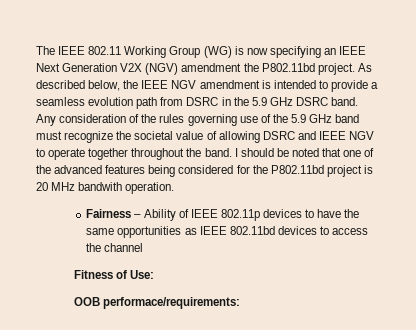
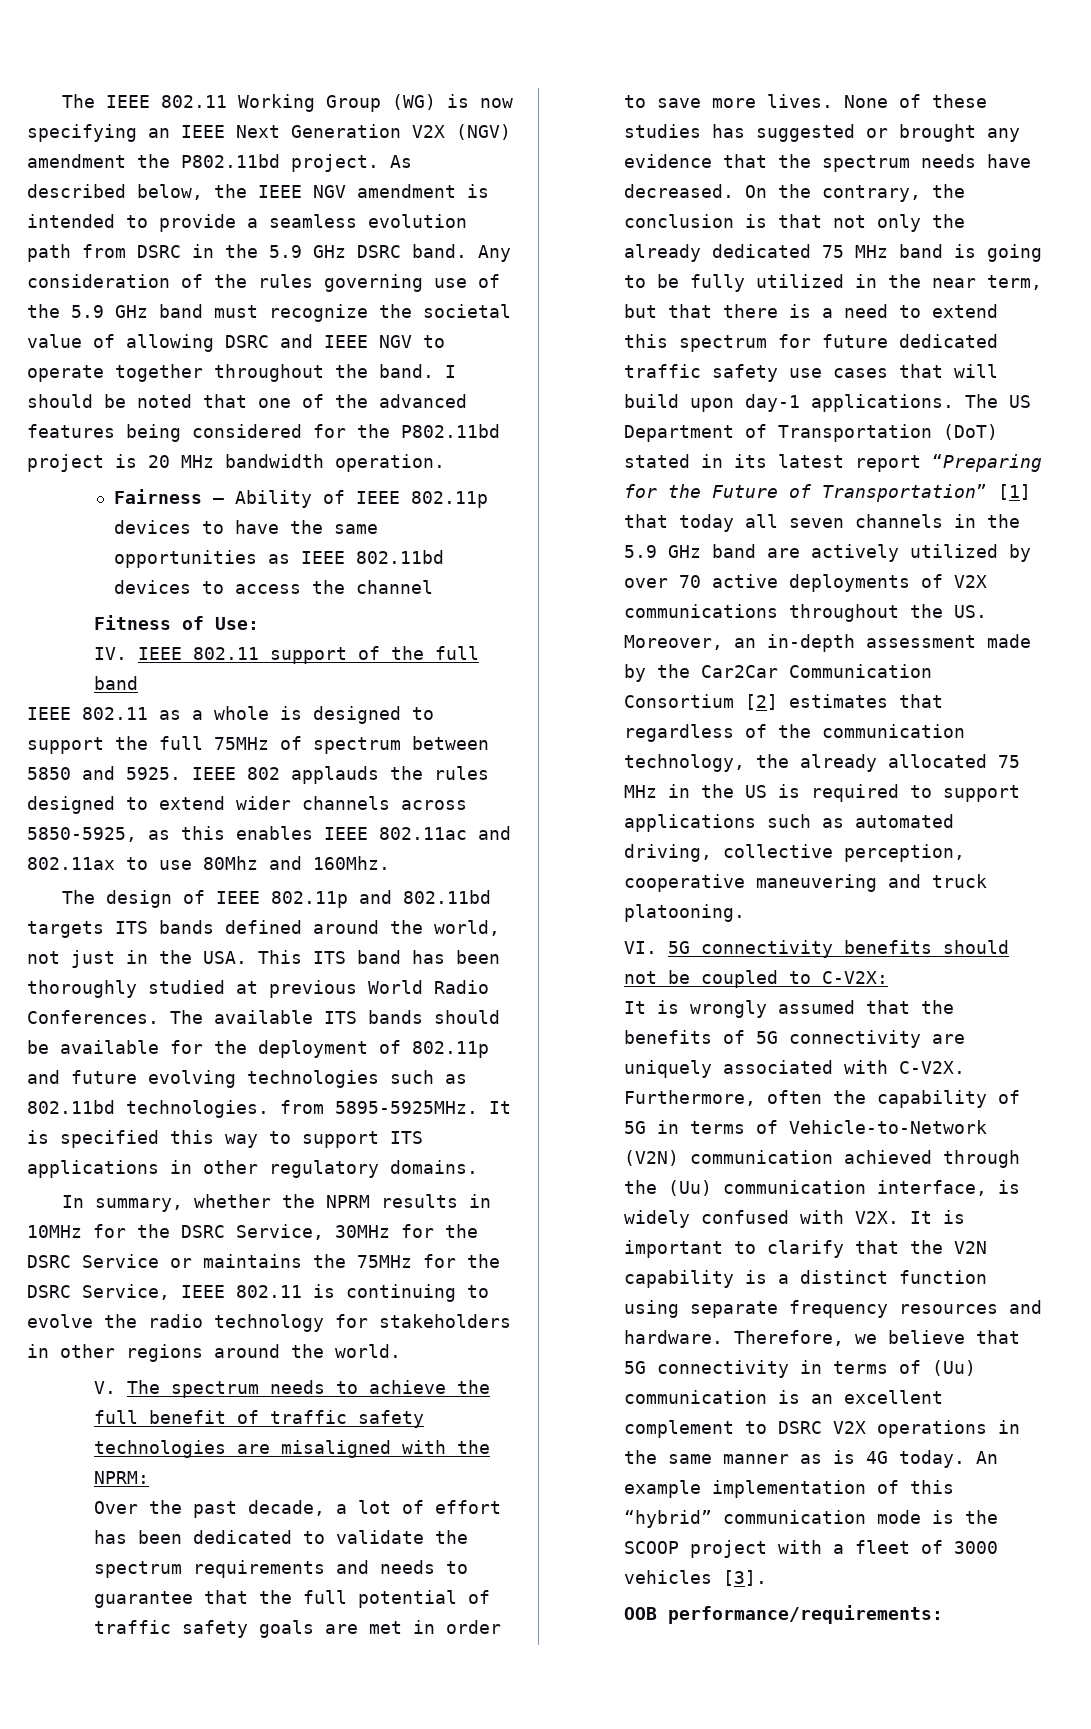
[78,182,123,191] bandwith -> [225,454,324,468] bandwidth
(154, 274) none -> [93,646,479,664] [93,676,138,690] [27,706,434,724] [27,736,489,754] [27,766,489,784] [27,796,467,814] [27,826,511,842] [27,856,390,870] [62,890,492,908] [27,920,500,938] [27,950,500,968] [27,980,489,998] [27,1010,500,1024] [27,1040,489,1058] [27,1070,467,1088] [27,1100,511,1118] [27,1130,423,1148] [27,1160,478,1178] [62,1194,492,1212] [27,1224,478,1240] [27,1254,500,1268] [27,1284,489,1302] [27,1314,511,1332] [27,1344,401,1362] [93,1380,490,1398] [93,1410,424,1428] [93,1440,490,1458] [93,1471,149,1484] [93,1500,501,1518] [93,1530,468,1544] [93,1560,468,1578] [93,1590,490,1608] [93,1620,501,1638] [623,94,987,108] [623,124,1020,142] [623,154,1031,172] [623,184,965,202] [623,214,965,232] [623,244,1042,262] [623,274,1042,292] [623,304,998,318] [623,334,998,352] [623,364,998,382] [623,394,1031,412] [623,424,998,442] [623,454,1042,472] [623,484,1031,502] [623,514,1020,532] [623,544,1031,562] [623,574,987,592] [623,604,987,622] [623,634,1031,652] [623,664,932,682] [623,694,943,710] [623,724,965,742] [623,754,1020,772] [623,784,1020,802] [623,814,954,832] [623,844,965,862] [623,874,987,892] [623,904,745,922] [623,940,1009,958] [623,970,888,988] [623,1000,954,1018] [623,1030,965,1048] [623,1060,965,1078] [623,1090,1020,1108] [623,1120,987,1134] [623,1150,1020,1168] [623,1180,1020,1196] [623,1210,965,1228] [623,1240,987,1258] [623,1270,987,1288] [623,1300,1042,1318] [623,1330,1020,1346] [623,1360,976,1378] [623,1390,943,1404] [623,1420,1020,1438] [623,1450,998,1468] [623,1480,954,1498] [623,1510,998,1528] [623,1540,998,1558] [623,1570,767,1586] // IV. IEEE 802.11 support of the full band // IEEE 802.11 as a whole is designed to support the full 75MHz of spectrum between 5850 and 5925. IEEE 802 applauds the rules designed to extend wider channels across 5850-5925, as this enables IEEE 802.11ac and 802.11ax to use 80Mhz and 160Mhz. // The design of IEEE 802.11p and 802.11bd targets ITS bands defined around the world, not just in the USA. This ITS band has been thoroughly studied at previous World Radio Conferences. The available ITS bands should be available for the deployment of 802.11p and future evolving technologies such as 802.11bd technologies. from 5895-5925MHz. It is specified this way to support ITS applications in other regulatory domains. // In summary, whether the NPRM results in 10MHz for the DSRC Service, 30MHz for the DSRC Service or maintains the 75MHz for the DSRC Service, IEEE 802.11 is continuing to evolve the radio technology for stakeholders in other regions around the world. // V. The spectrum needs to achieve the full benefit of traffic safety technologies are misaligned with the NPRM: // Over the past decade, a lot of effort has been dedicated to validate the spectrum requirements and needs to guarantee that the full potential of traffic safety goals are met in order to save more lives. None of these studies has suggested or brought any evidence that the spectrum needs have decreased. On the contrary, the conclusion is that not only the already dedicated 75 MHz band is going to be fully utilized in the near term, but that there is a need to extend this spectrum for future dedicated traffic safety use cases that will build upon day-1 applications. The US Department of Transportation (DoT) stated in its latest report “Preparing for the Future of Transportation” [1] that today all seven channels in the 5.9 GHz band are actively utilized by over 70 active deployments of V2X communications throughout the US. Moreover, an in-depth assessment made by the Car2Car Communication Consortium [2] estimates that regardless of the communication technology, the already allocated 75 MHz in the US is required to support applications such as automated driving, collective perception, cooperative maneuvering and truck platooning. // VI. 5G connectivity benefits should not be coupled to C-V2X: // It is wrongly assumed that the benefits of 5G connectivity are uniquely associated with C-V2X. Furthermore, often the capability of 5G in terms of Vehicle-to-Network (V2N) communication achieved through the (Uu) communication interface, is widely confused with V2X. It is important to clarify that the V2N capability is a distinct function using separate frequency resources and hardware. Therefore, we believe that 5G connectivity in terms of (Uu) communication is an excellent complement to DSRC V2X operations in the same manner as is 4G today. An example implementation of this “hybrid” communication mode is the SCOOP project with a fleet of 3000 vehicles [3].
[102,297,240,309] performace/requirements: -> [667,1605,943,1624] performance/requirements:

